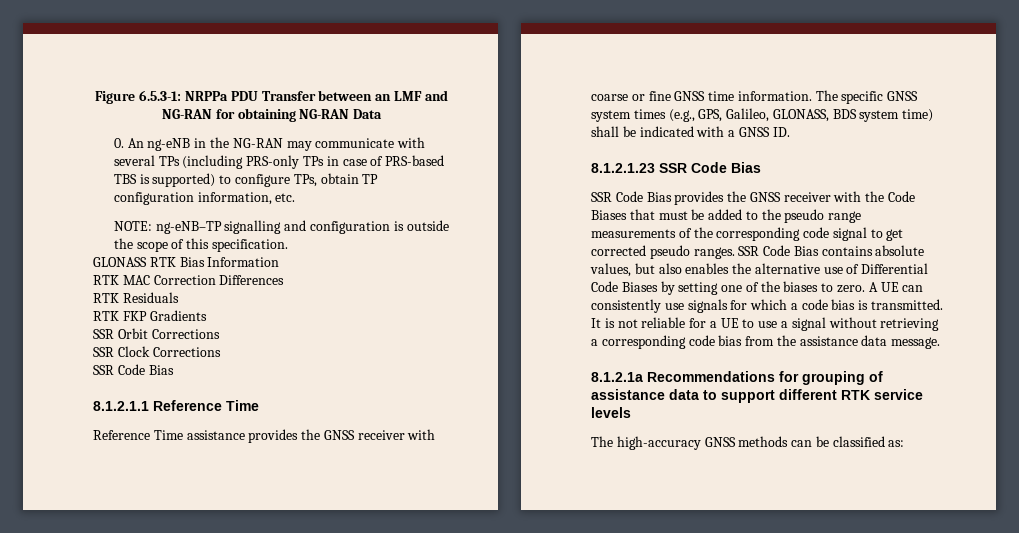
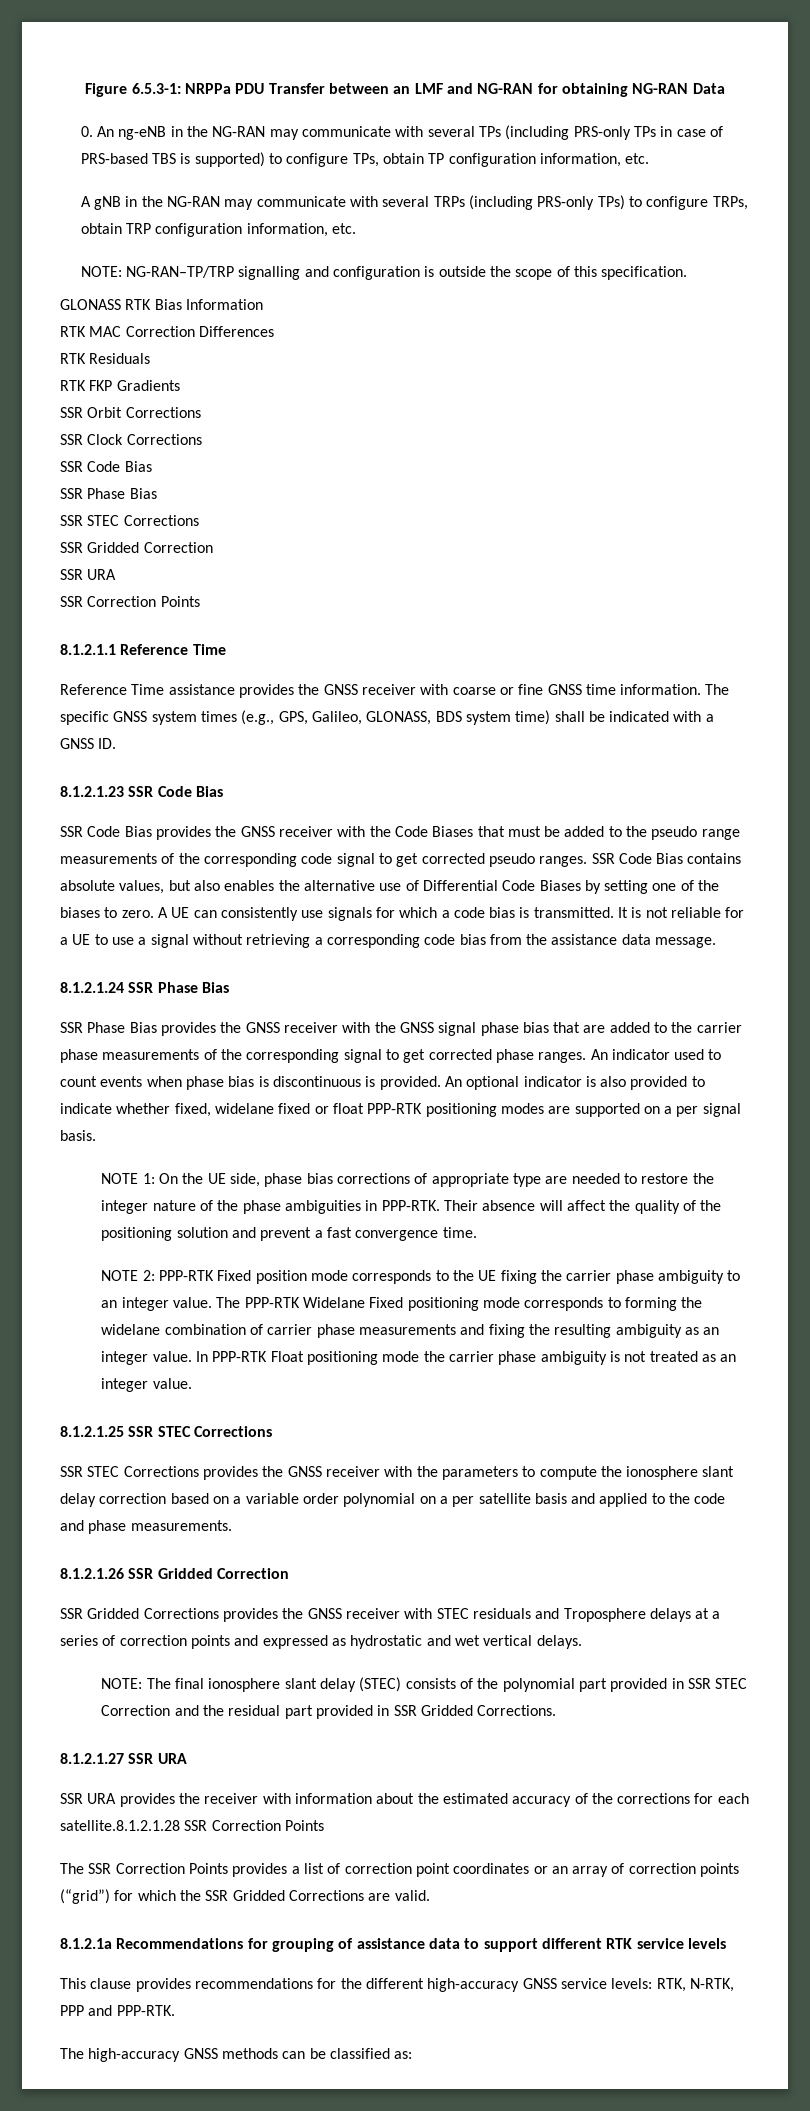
[113,221,222,234] // NOTE: ng-eNB–TP -> [80,195,748,210] [80,223,356,237] [80,266,235,278] // A gNB in the NG-RAN may communicate with several TRPs (including PRS-only TPs) to configure TRPs, obtain TRP configuration information, etc. // NOTE: NG-RAN–TP/TRP
(174, 370) none -> [60,488,157,499] [60,515,199,526] [60,542,213,553] [60,569,117,580] [60,596,200,607] // SSR Phase Bias // SSR STEC Corrections // SSR Gridded Correction // SSR URA // SSR Correction Points
(941, 343) none -> [60,982,229,993] [60,1022,742,1036] [60,1049,722,1063] [60,1076,705,1090] [60,1103,741,1117] [60,1130,96,1141] [101,1173,714,1187] [101,1200,722,1214] [101,1227,477,1241] [101,1270,741,1284] [101,1297,703,1311] [101,1324,720,1338] [101,1351,737,1365] [101,1378,192,1392] [60,1426,272,1437] [60,1466,735,1480] [60,1493,726,1507] [60,1520,232,1534] [60,1568,289,1579] [60,1608,721,1622] [60,1635,582,1649] [101,1677,748,1692] [101,1705,557,1719] [60,1753,187,1764] [60,1793,749,1807] [60,1820,324,1831] [60,1863,740,1877] [60,1889,430,1904] // 8.1.2.1.24 SSR Phase Bias // SSR Phase Bias provides the GNSS receiver with the GNSS signal phase bias that are added to the carrier phase measurements of the corresponding signal to get corrected phase ranges. An indicator used to count events when phase bias is discontinuous is provided. An optional indicator is also provided to indicate whether fixed, widelane fixed or float PPP-RTK positioning modes are supported on a per signal basis. // NOTE 1: On the UE side, phase bias corrections of appropriate type are needed to restore the integer nature of the phase ambiguities in PPP-RTK. Their absence will affect the quality of the positioning solution and prevent a fast convergence time. // NOTE 2: PPP-RTK Fixed position mode corresponds to the UE fixing the carrier phase ambiguity to an integer value. The PPP-RTK Widelane Fixed positioning mode corresponds to forming the widelane combination of carrier phase measurements and fixing the resulting ambiguity as an integer value. In PPP-RTK Float positioning mode the carrier phase ambiguity is not treated as an integer value. // 8.1.2.1.25 SSR STEC Corrections // SSR STEC Corrections provides the GNSS receiver with the parameters to compute the ionosphere slant delay correction based on a variable order polynomial on a per satellite basis and applied to the code and phase measurements. // 8.1.2.1.26 SSR Gridded Correction // SSR Gridded Corrections provides the GNSS receiver with STEC residuals and Troposphere delays at a series of correction points and expressed as hydrostatic and wet vertical delays. // NOTE: The final ionosphere slant delay (STEC) consists of the polynomial part provided in SSR STEC Correction and the residual part provided in SSR Gridded Corrections. // 8.1.2.1.27 SSR URA // SSR URA provides the receiver with information about the estimated accuracy of the corrections for each satellite.8.1.2.1.28 SSR Correction Points // The SSR Correction Points provides a list of correction point coordinates or an array of correction points (“grid”) for which the SSR Gridded Corrections are valid.
(631, 412) none -> [60,1978,734,1992] [60,2005,175,2016] // This clause provides recommendations for the different high-accuracy GNSS service levels: RTK, N-RTK, PPP and PPP-RTK.

